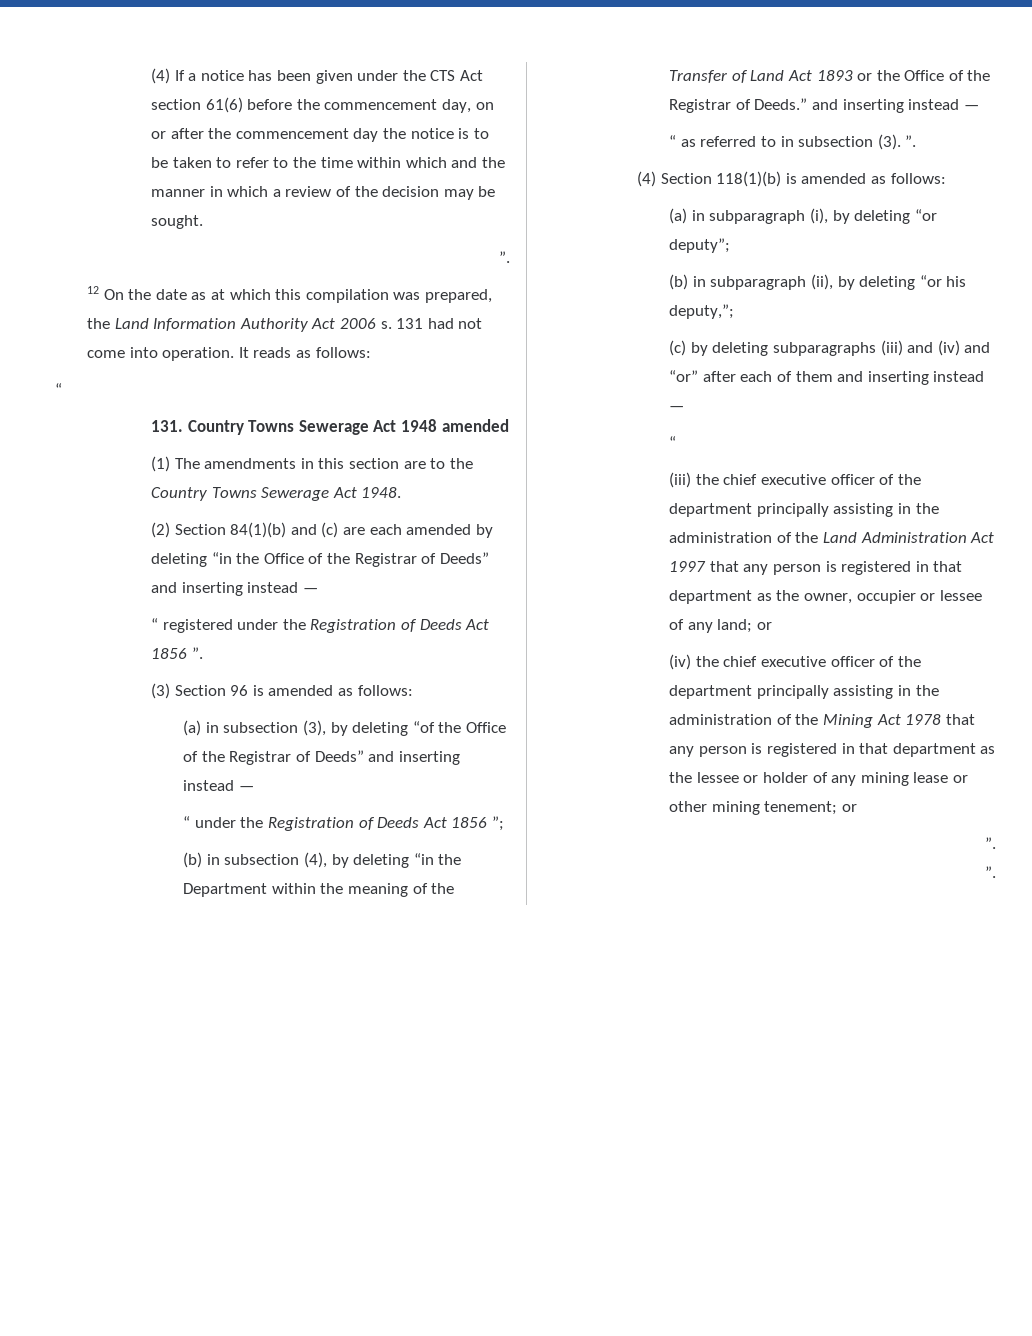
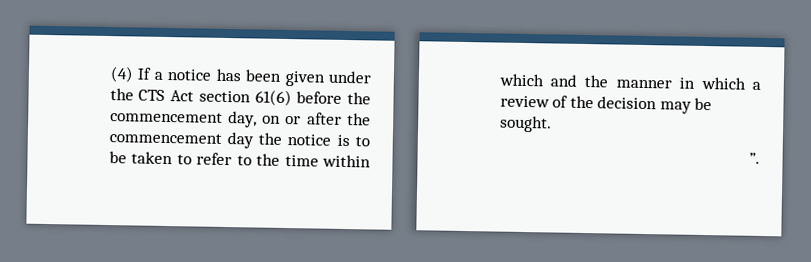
[87,286,492,303] [87,318,483,332] [87,347,371,361] [55,383,62,395] [151,419,509,435] [151,456,473,472] [151,487,402,501] [151,522,493,538] [151,552,489,567] [151,582,318,596] [151,618,490,633] [151,647,203,659] [151,683,413,699] [183,720,506,736] [183,750,460,765] [183,780,254,791] [183,816,504,831] [183,852,462,868] [183,883,455,897] [669,70,991,83] [669,98,979,113] [669,134,917,150] [637,171,946,187] [669,208,937,224] [669,238,731,253] [669,274,967,290] [669,304,735,319] [669,340,991,356] [669,370,985,385] [669,406,685,411] [669,436,677,448] [669,472,921,488] [669,503,939,517] [669,532,995,543] [669,561,963,575] [669,590,982,604] [669,619,772,633] [669,654,921,670] [669,685,939,699] [669,714,975,728] [669,743,996,757] [669,772,968,786] [669,801,857,815] [985,837,996,849] [985,866,996,878] // 12 On the date as at which this compilation was prepared, the Land Information Authority Act 2006 s. 131 had not come into operation. It reads as follows: // “ // 131. Country Towns Sewerage Act 1948 amended // (1) The amendments in this section are to the Country Towns Sewerage Act 1948. // (2) Section 84(1)(b) and (c) are each amended by deleting “in the Office of the Registrar of Deeds” and inserting instead — // “ registered under the Registration of Deeds Act 1856 ”. // (3) Section 96 is amended as follows: // (a) in subsection (3), by deleting “of the Office of the Registrar of Deeds” and inserting instead — // “ under the Registration of Deeds Act 1856 ”; // (b) in subsection (4), by deleting “in the Department within the meaning of the Transfer of Land Act 1893 or the Office of the Registrar of Deeds.” and inserting instead — // “ as referred to in subsection (3). ”. // (4) Section 118(1)(b) is amended as follows: // (a) in subparagraph (i), by deleting “or deputy”; // (b) in subparagraph (ii), by deleting “or his deputy,”; // (c) by deleting subparagraphs (iii) and (iv) and “or” after each of them and inserting instead — // “ // (iii) the chief executive officer of the department principally assisting in the administration of the Land Administration Act 1997 that any person is registered in that department as the owner, occupier or lessee of any land; or // (iv) the chief executive officer of the department principally assisting in the administration of the Mining Act 1978 that any person is registered in that department as the lessee or holder of any mining lease or other mining tenement; or // ”. // ”. -> (760, 158) none

